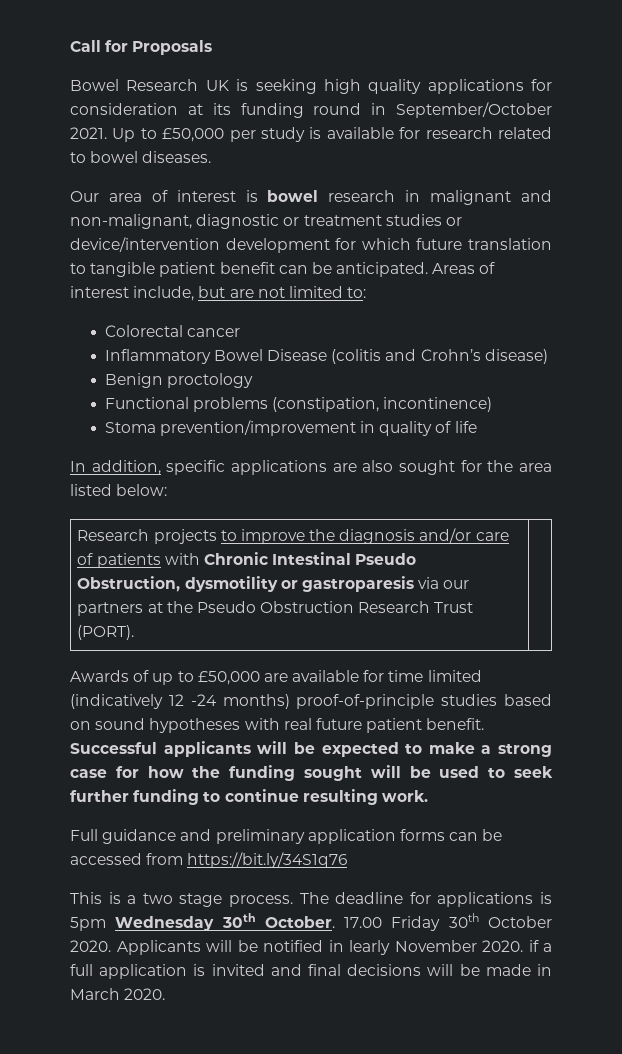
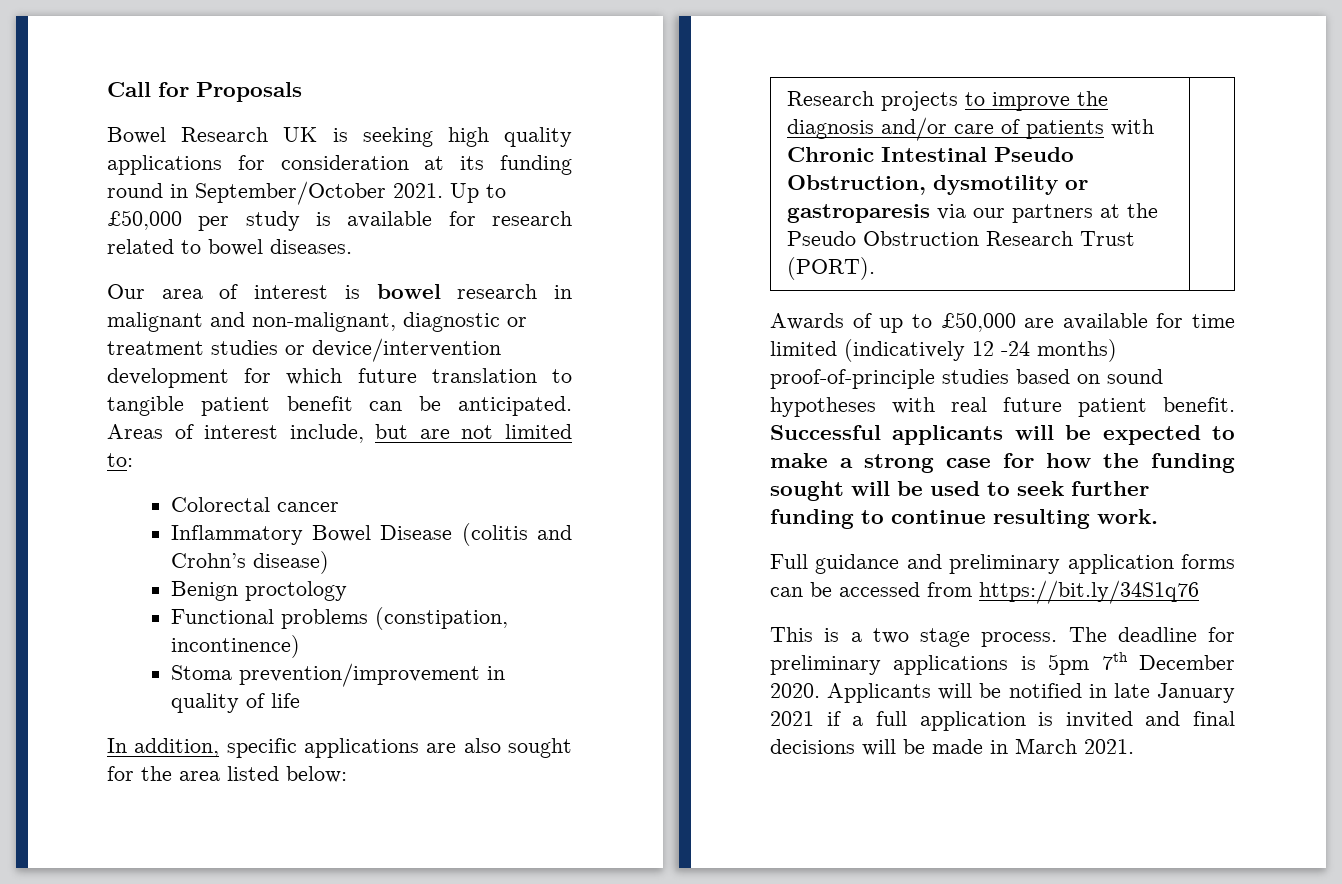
(431, 898) none -> [770,655,881,675] preliminary
[115,913,552,931] Wednesday 30th October. 17.00 Friday 30th October -> [1101,652,1235,670] 7th December
[349,940,523,955] learly November 2020. -> [1113,683,1235,703] [770,711,814,726] late January 2021
[124,988,166,1000] 2020. -> [1084,739,1134,754] 2021.

